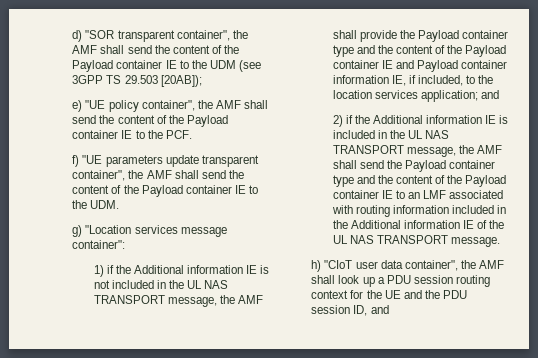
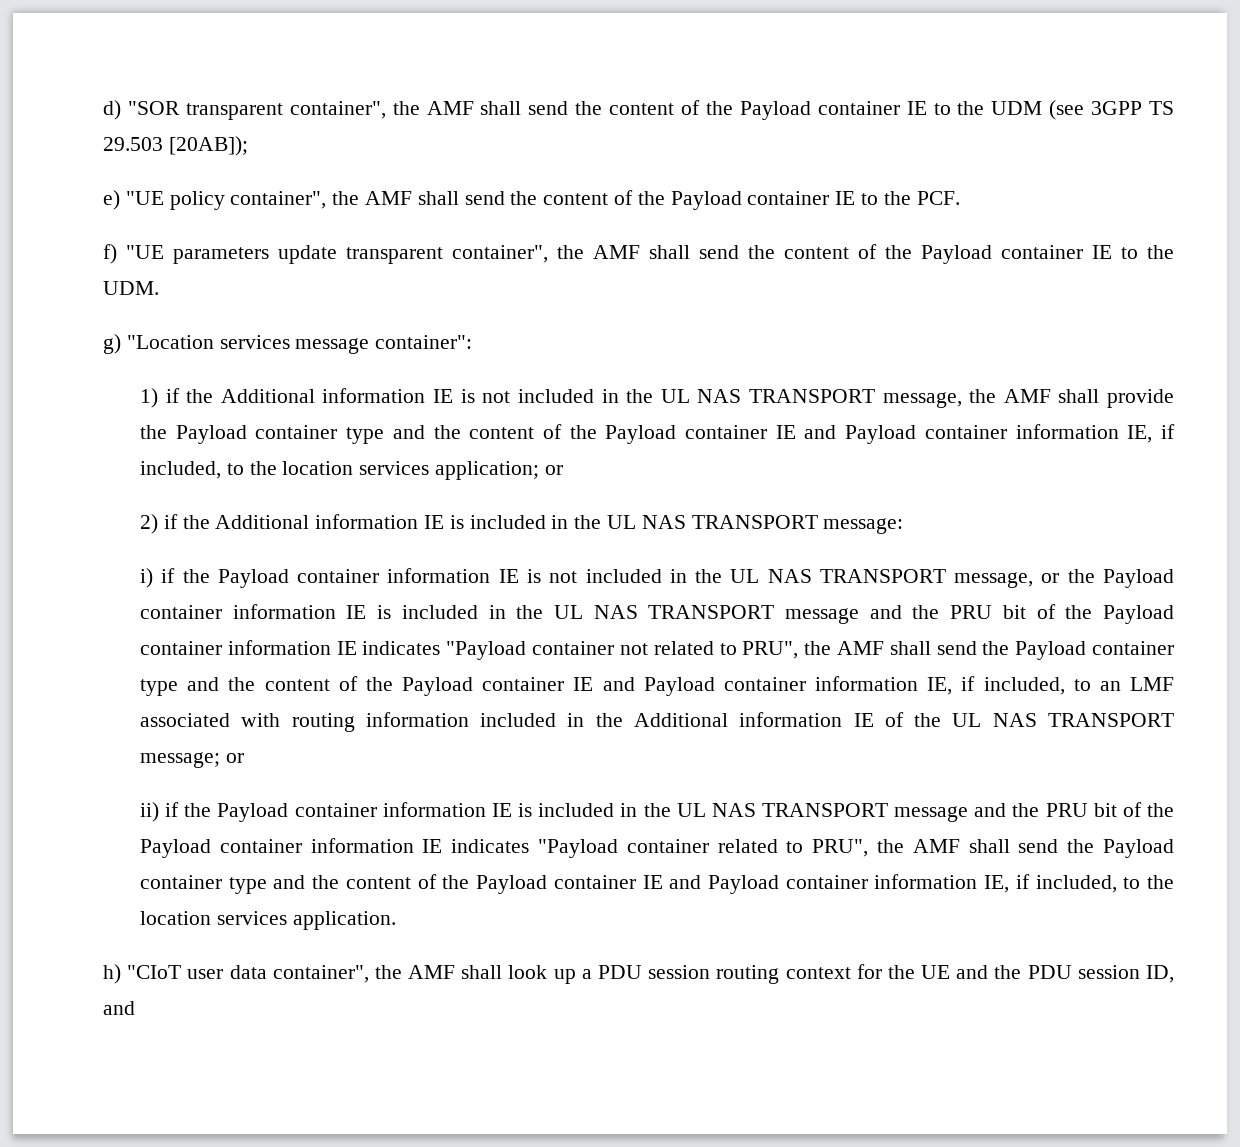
[480,90,499,99] and -> [544,465,563,475] or
[406,147,456,157] message, -> [823,518,904,534] [140,568,1174,588] [140,604,1175,624] [140,640,799,660] message: // i) if the Payload container information IE is not included in the UL NAS TRANSPORT message, or the Payload container information IE is included in the UL NAS TRANSPORT message and the PRU bit of the Payload container information IE indicates "Payload container not related to PRU",
(393, 194) none -> [602,676,1065,696] and Payload container information IE, if included,
[450,237,500,247] message. -> [140,752,244,768] [140,802,1174,822] [140,838,1174,858] [140,874,1174,894] [140,911,396,930] message; or // ii) if the Payload container information IE is included in the UL NAS TRANSPORT message and the PRU bit of the Payload container information IE indicates "Payload container related to PRU", the AMF shall send the Payload container type and the content of the Payload container IE and Payload container information IE, if included, to the location services application.

